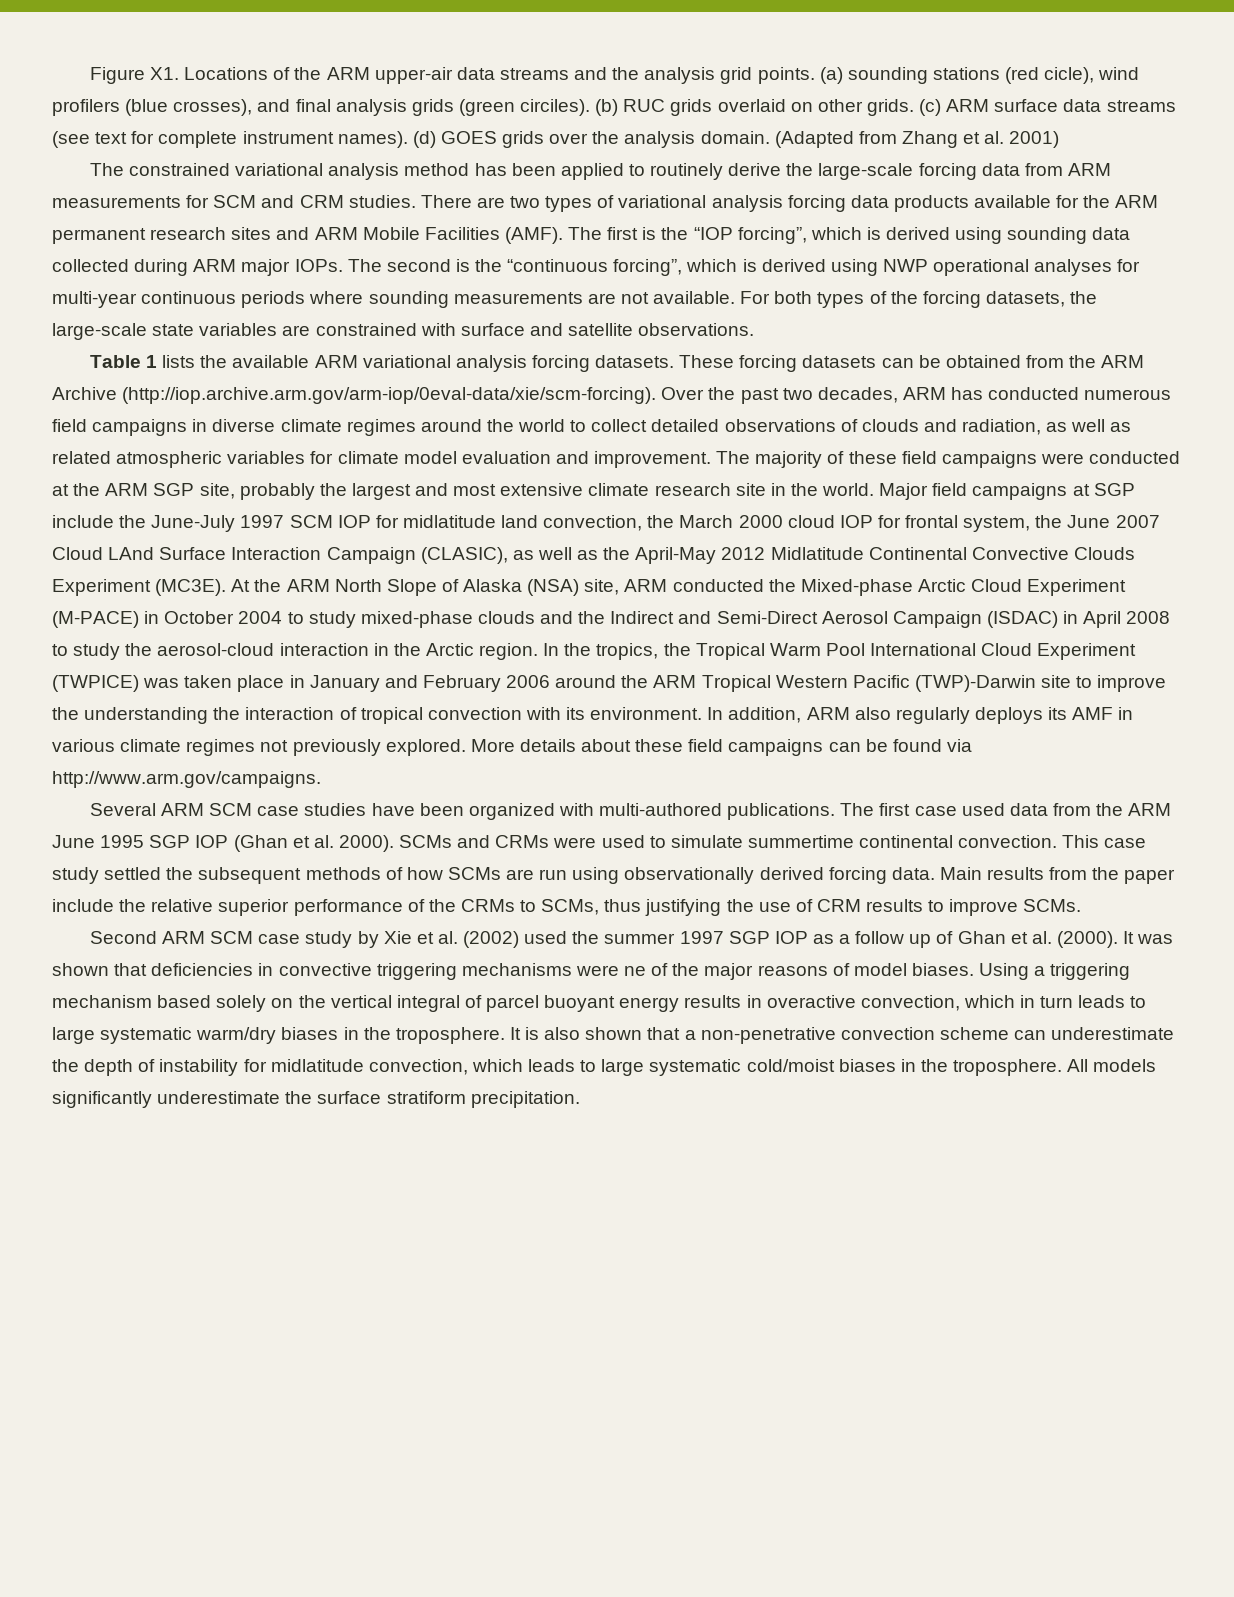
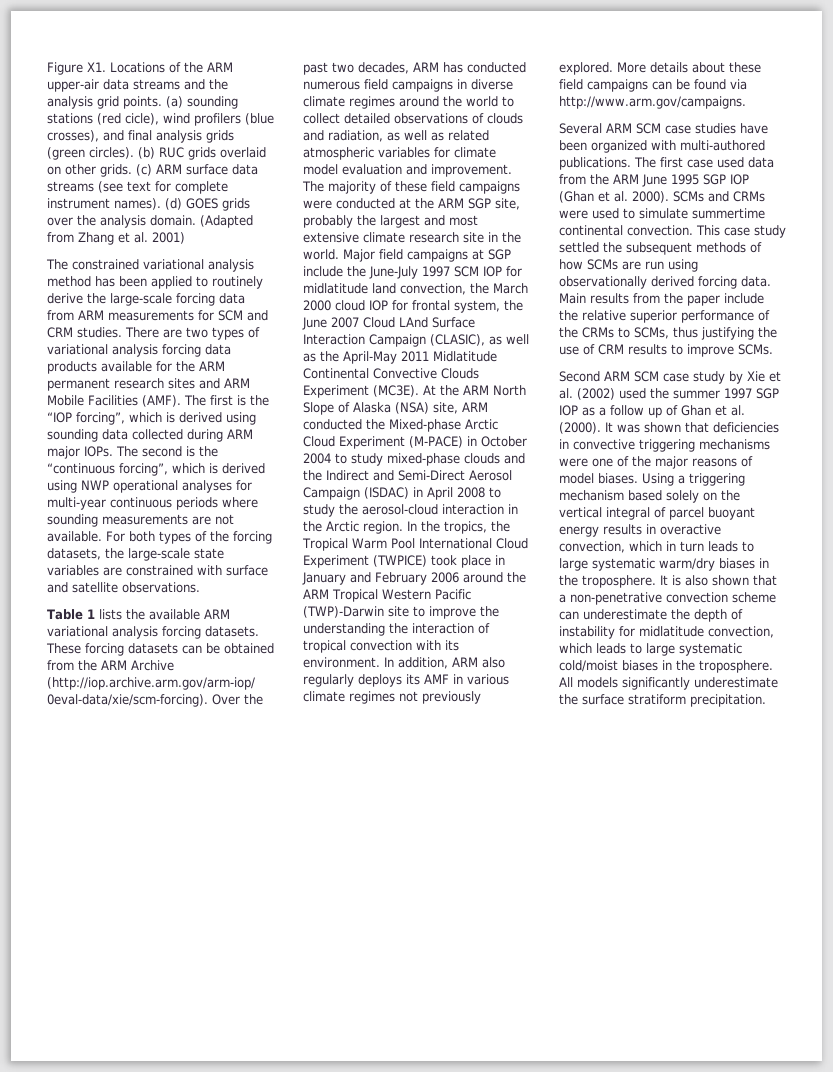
[520,99,591,116] circiles). -> [89,147,134,159] circles).
[721,547,766,560] 2012 -> [401,351,429,362] 2011
[143,675,233,688] was taken -> [431,555,457,566] took
[624,966,647,976] ne -> [592,458,613,467] one

